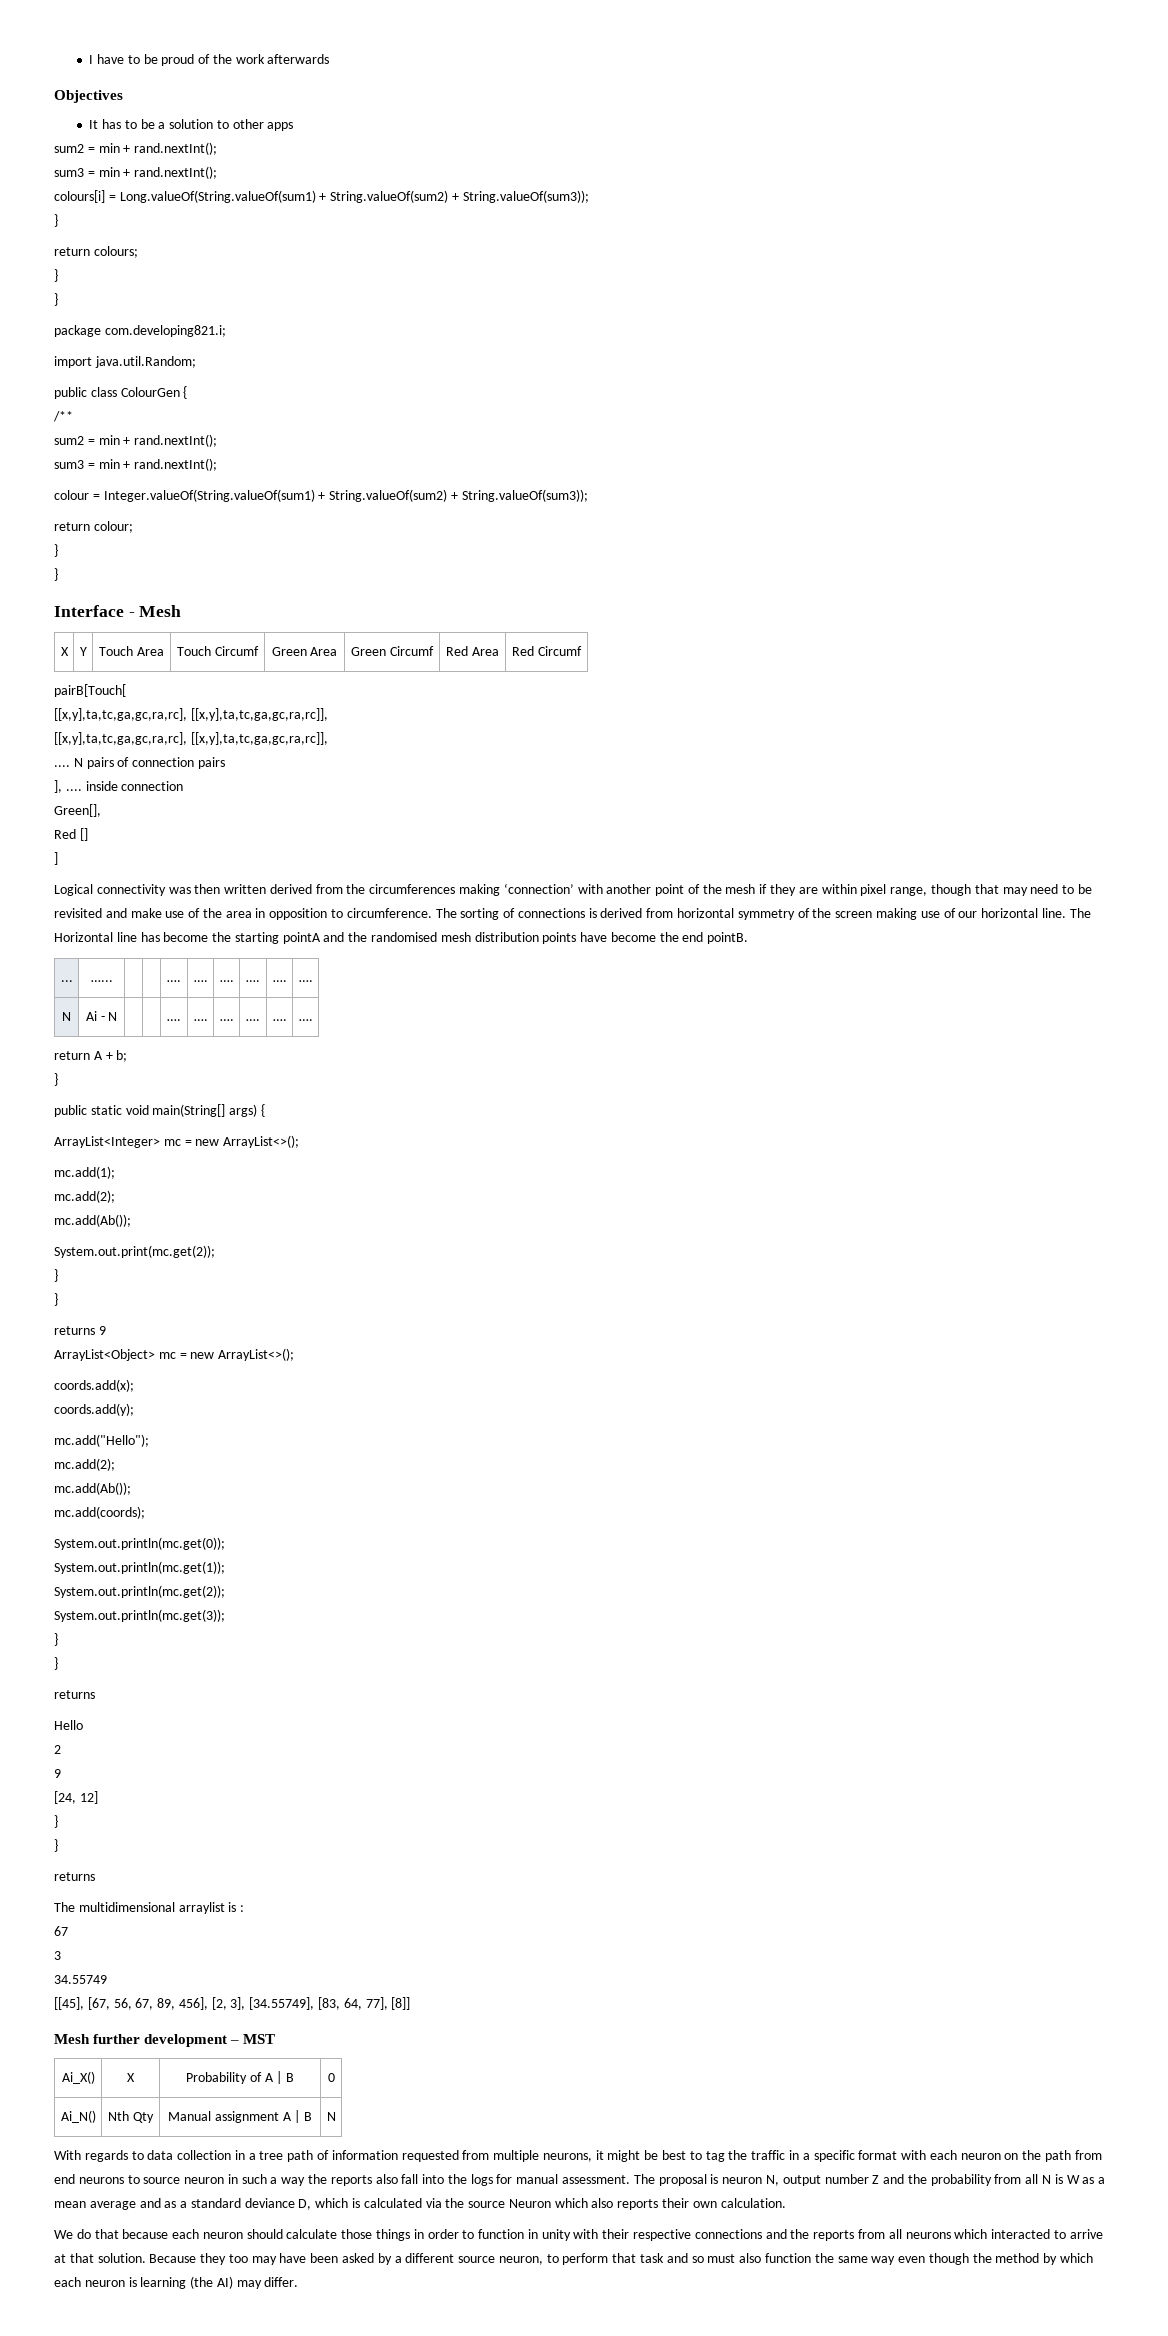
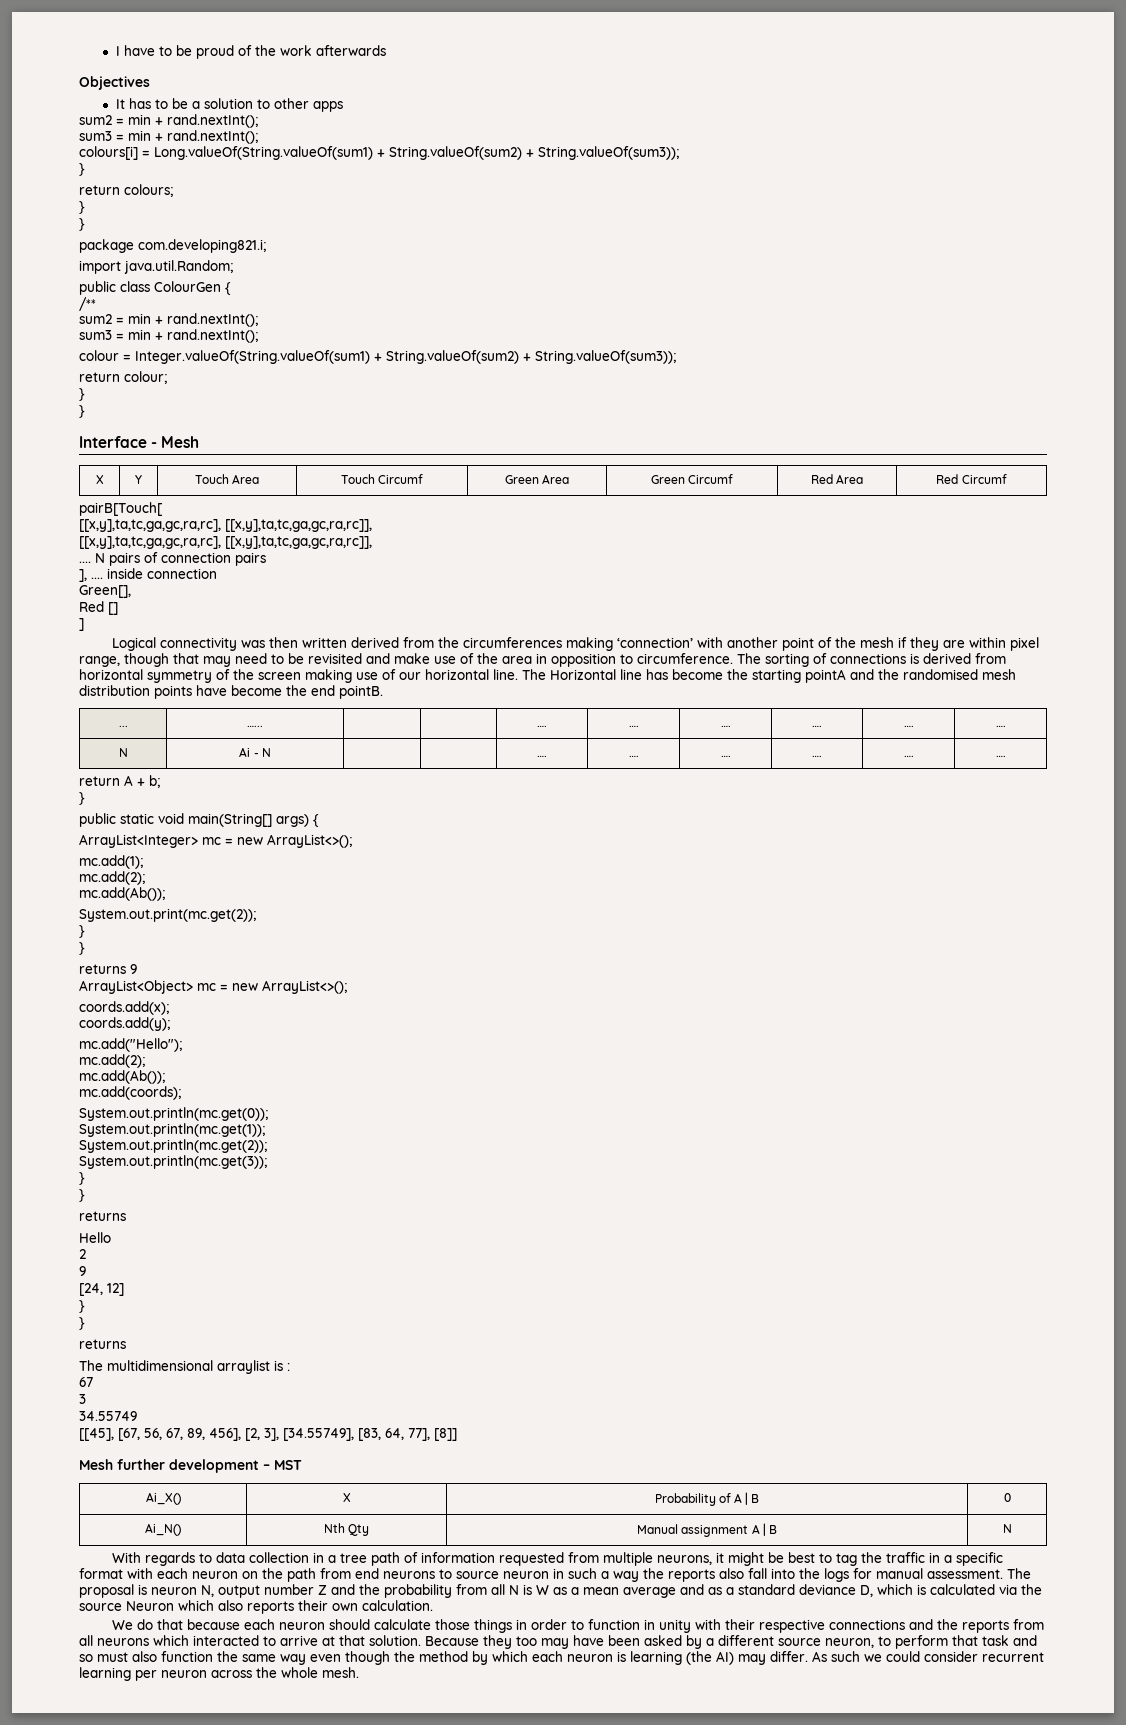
(299, 2282) none -> [812,1651,1044,1662] [79,1667,359,1681] As such we could consider recurrent learning per neuron across the whole mesh.

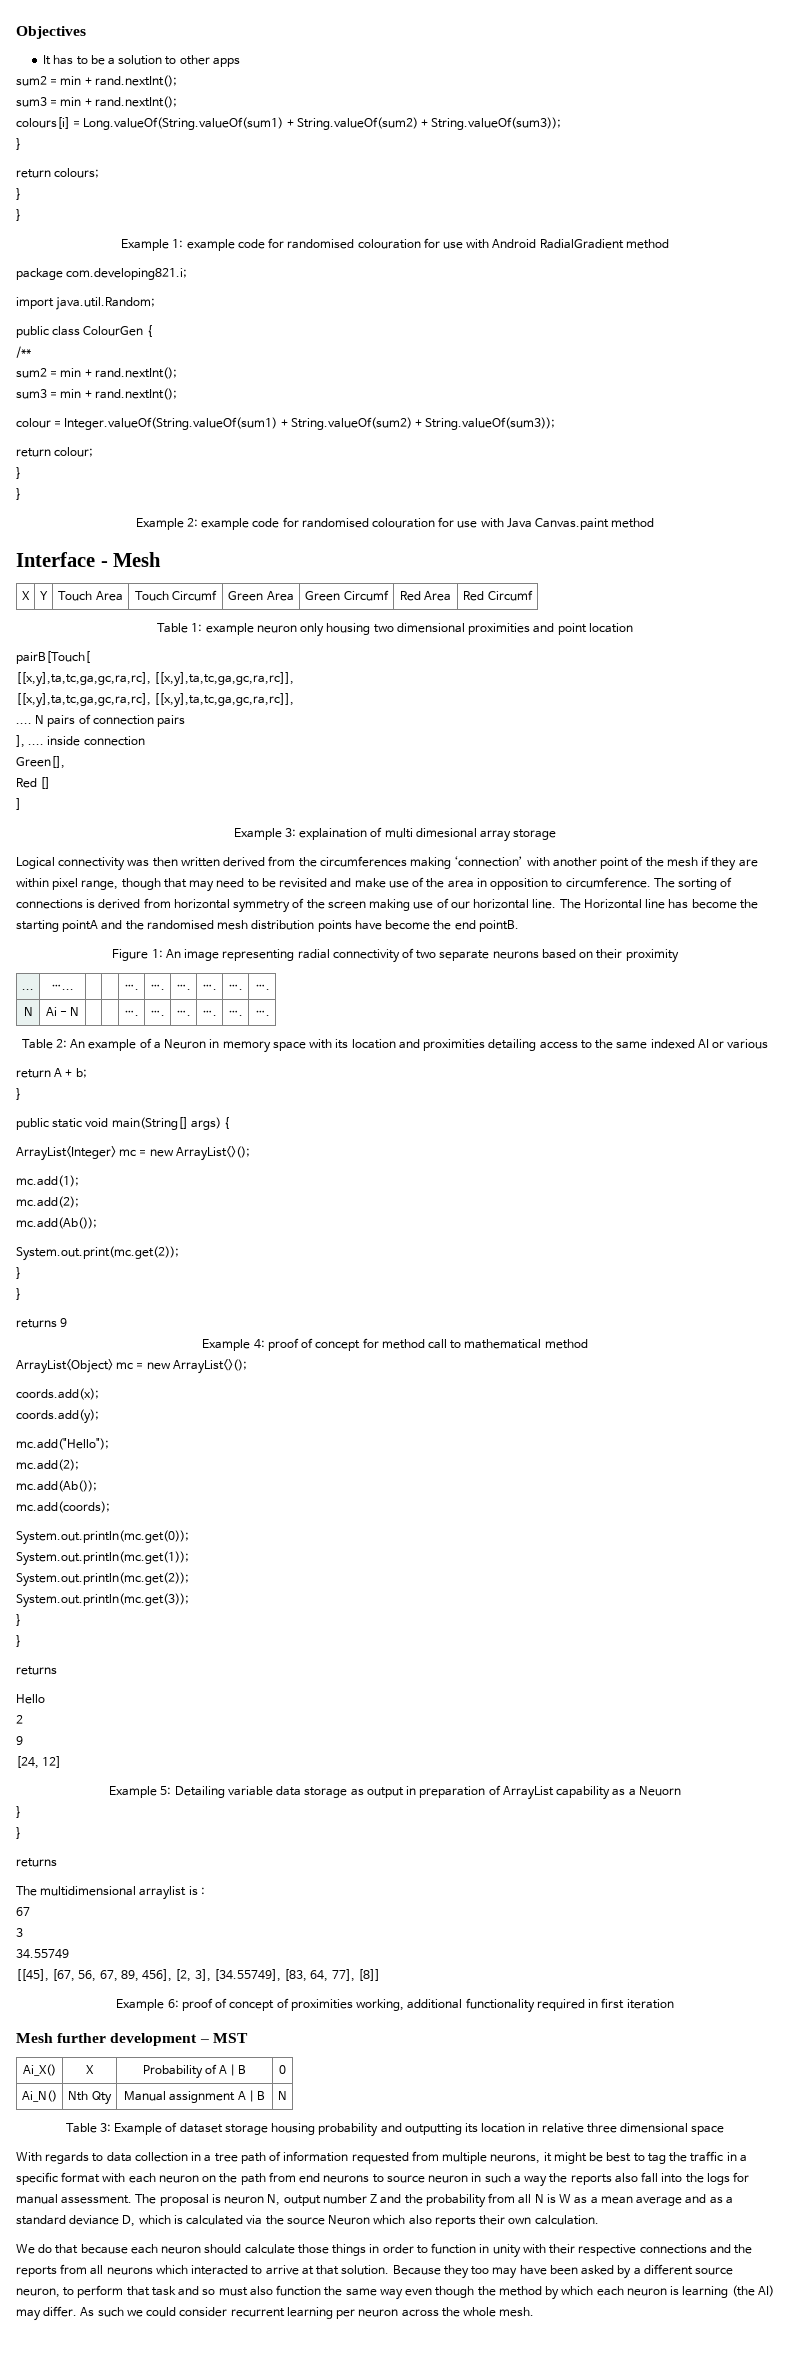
[115,45,386,59] I have to be proud of the work afterwards // -> (16, 32) none
(85, 224) none -> [121,238,669,251] // Example 1: example code for randomised colouration for use with Android RadialGradient method
(85, 411) none -> [135,517,655,530] // Example 2: example code for randomised colouration for use with Java Canvas.paint method
(1007, 479) none -> [157,623,633,637] // Table 1: example neuron only housing two dimensional proximities and point location
(84, 624) none -> [233,827,557,842] // Example 3: explaination of multi dimesional array storage
(383, 692) none -> [112,948,679,963] // Figure 1: An image representing radial connectivity of two separate neurons based on their proximity
(1006, 756) none -> [21,1038,769,1053] // Table 2: An example of a Neuron in memory space with its location and proximities detailing access to the same indexed AI or various
(137, 969) none -> [202,1338,588,1351] // Example 4: proof of concept for method call to mathematical method
(124, 1289) none -> [109,1785,681,1800] // Example 5: Detailing variable data storage as output in preparation of ArrayList capability as a Neuorn
(457, 1434) none -> [116,1998,674,2013] // Example 6: proof of concept of proximities working, additional functionality required in first iteration
(1012, 1528) none -> [65,2122,725,2137] // Table 3: Example of dataset storage housing probability and outputting its location in relative three dimensional space

